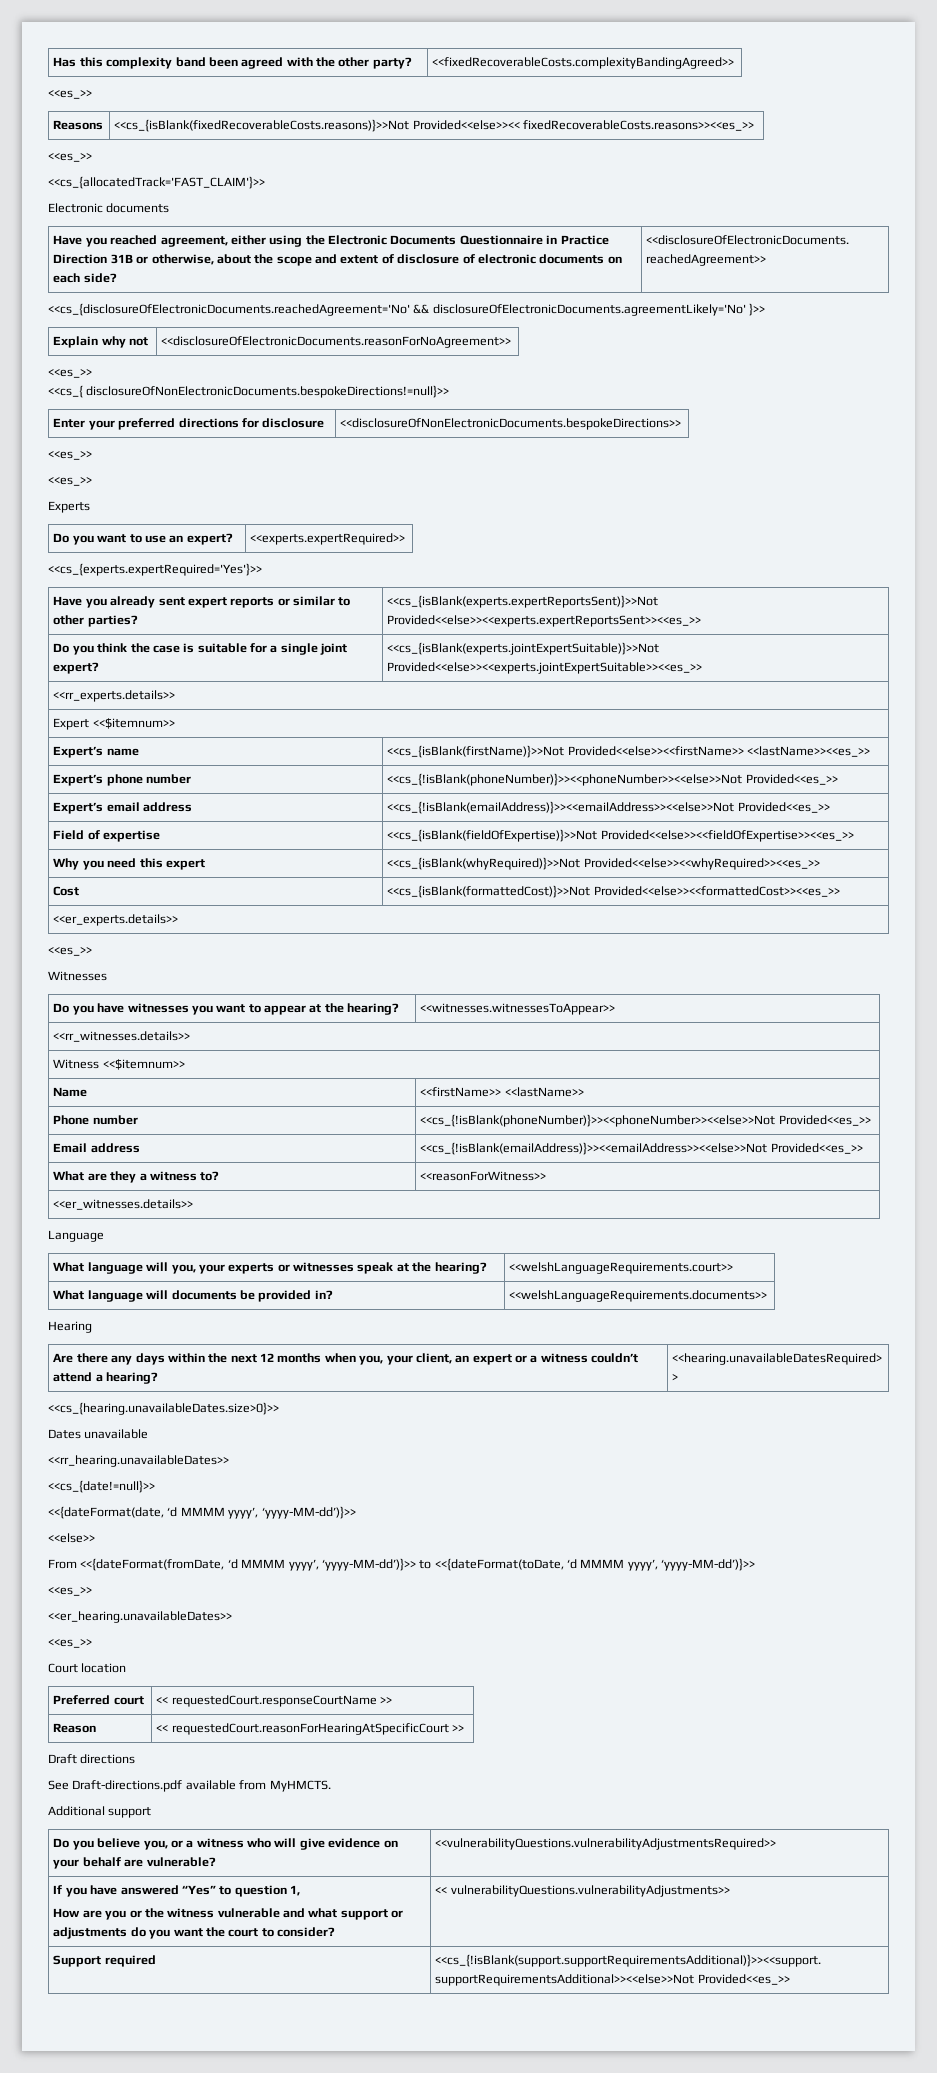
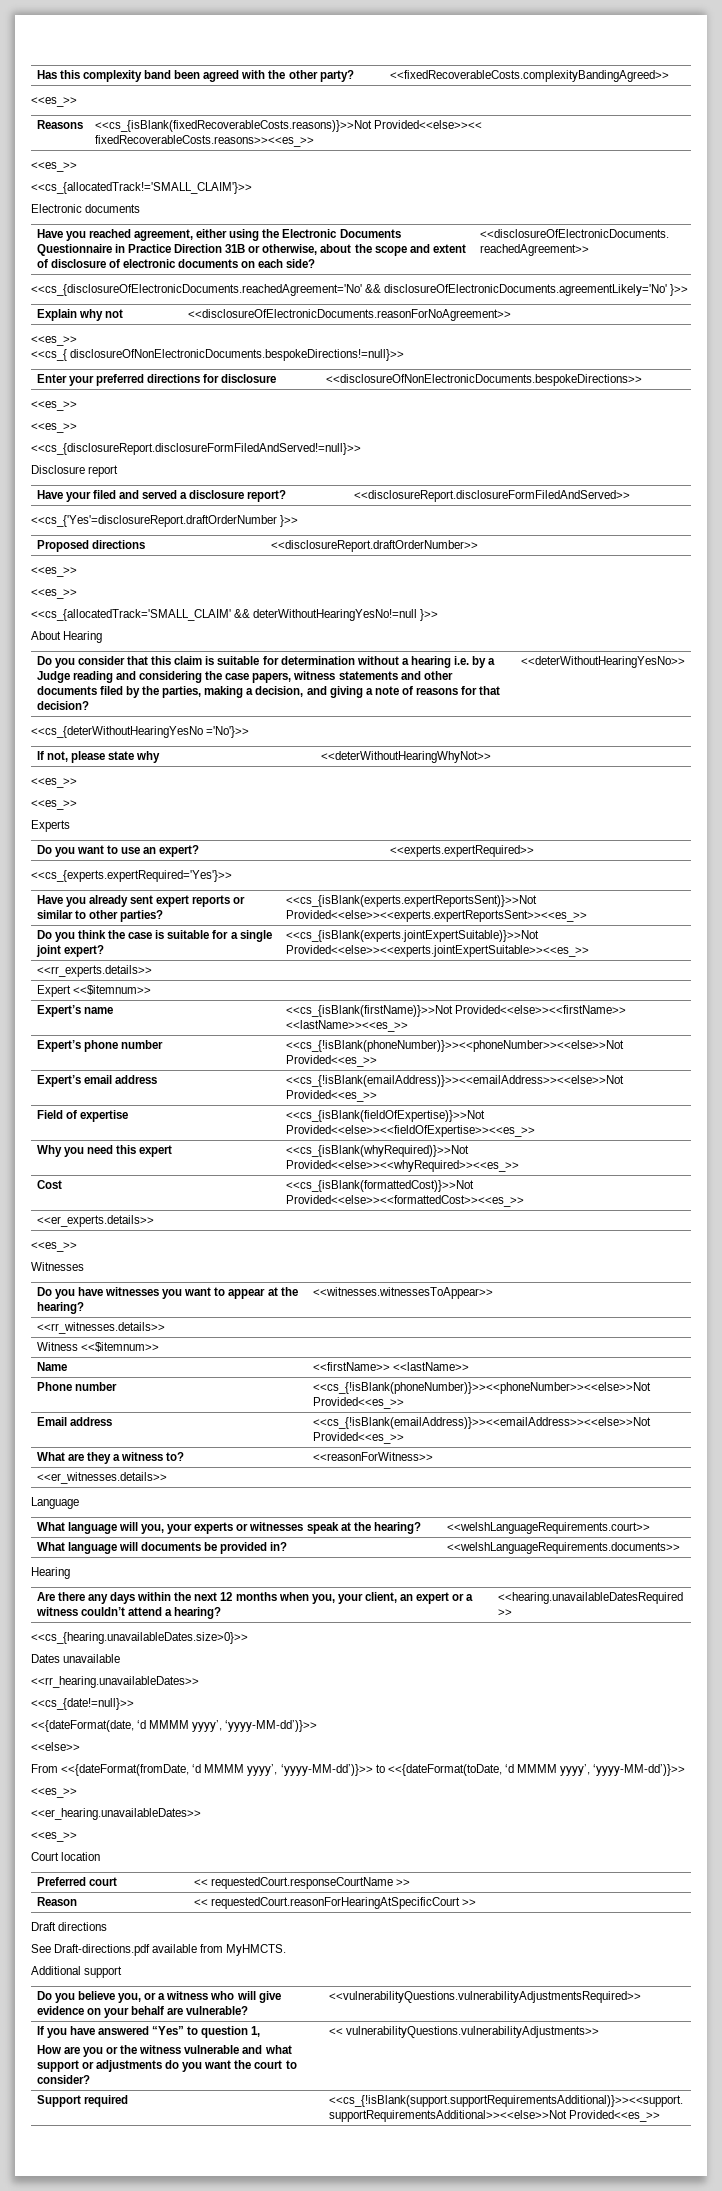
[48,176,265,189] <<cs_{allocatedTrack='FAST_CLAIM'}>> -> [31,182,252,194] <<cs_{allocatedTrack!='SMALL_CLAIM'}>>
(92, 481) none -> [31,443,361,455] [31,465,119,477] [36,490,287,502] [353,490,630,502] [31,515,299,527] [36,540,145,552] [270,540,478,552] [31,567,77,577] [31,589,77,599] [31,609,439,621] [31,631,103,643] [36,656,496,668] [36,671,453,683] [36,686,501,698] [36,701,89,710] [520,656,685,668] [31,726,250,738] [36,751,161,763] [320,751,491,763] [31,778,77,788] [31,800,77,810] // <<cs_{disclosureReport.disclosureFormFiledAndServed!=null}>> // Disclosure report // Have your filed and served a disclosure report? | <<disclosureReport.disclosureFormFiledAndServed>> // <<cs_{'Yes'=disclosureReport.draftOrderNumber }>> // Proposed directions | <<disclosureReport.draftOrderNumber>> // <<es_>> // <<es_>> // <<cs_{allocatedTrack='SMALL_CLAIM' && deterWithoutHearingYesNo!=null }>> // About Hearing // Do you consider that this claim is suitable for determination without a hearing i.e. by a Judge reading and considering the case papers, witness statements and other documents filed by the parties, making a decision, and giving a note of reasons for that decision? | <<deterWithoutHearingYesNo>> // <<cs_{deterWithoutHearingYesNo ='No'}>> // If not, please state why | <<deterWithoutHearingWhyNot>> // <<es_>> // <<es_>>

